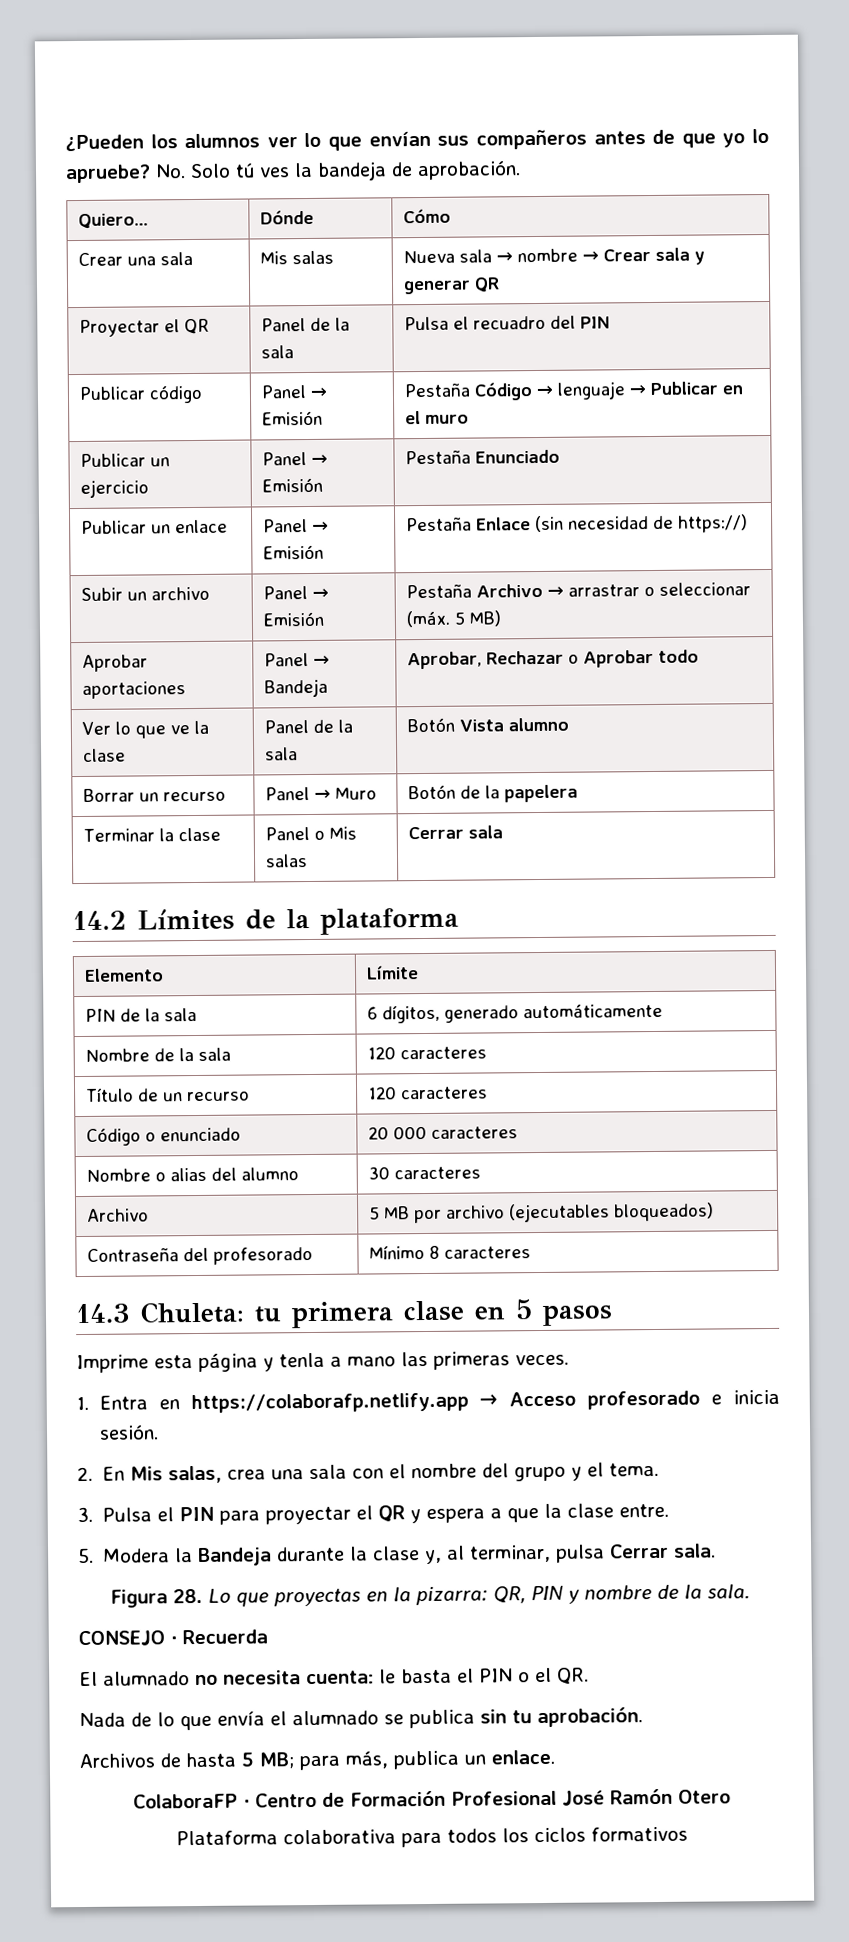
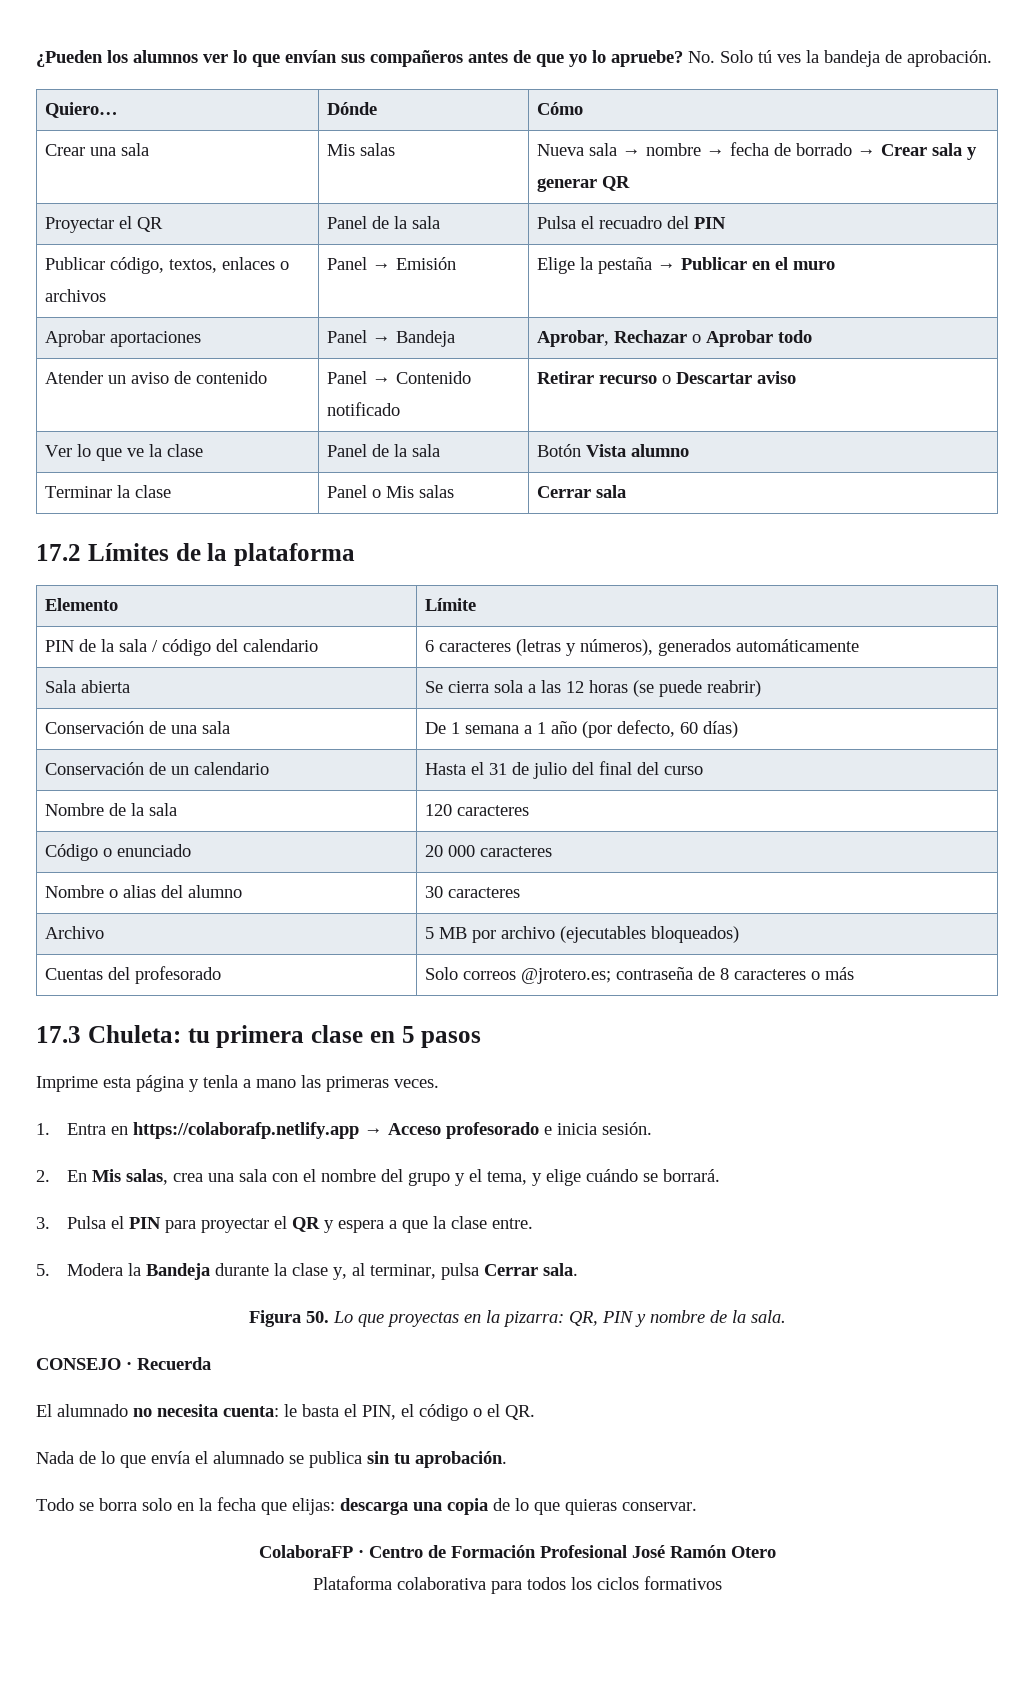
(600, 256) none -> [730,142,877,156] fecha de borrado →
[149,384,204,404] [261,385,328,399] [262,410,324,426] [404,381,627,401] código | Panel → Emisión | Pestaña Código → lenguaje -> [110,257,290,274] [45,289,107,302] [327,257,457,270] [537,257,653,274] código, textos, enlaces o archivos | Panel → Emisión | Elige la pestaña
[80,453,171,467] [80,479,150,498] [262,452,329,466] [262,477,324,493] [405,449,561,465] [81,519,229,534] [263,518,330,533] [263,544,325,560] [406,514,749,533] [81,586,211,601] [263,585,330,600] [263,611,325,627] [406,582,752,599] [406,610,502,628] // Publicar un ejercicio | Panel → Emisión | Pestaña Enunciado // Publicar un enlace | Panel → Emisión | Pestaña Enlace (sin necesidad de https://) // Subir un archivo | Panel → Emisión | Pestaña Archivo → arrastrar o seleccionar (máx. 5 MB) -> (836, 265) none
(700, 656) none -> [45,371,268,384] [327,371,472,384] [327,402,401,416] [537,371,797,384] // Atender un aviso de contenido | Panel → Contenido notificado | Retirar recurso o Descartar aviso
[83,788,227,802] [265,786,378,801] [408,784,579,803] // Borrar un recurso | Panel → Muro | Botón de la papelera -> (690, 450) none
[72,910,127,931] 14.2 -> [36,544,81,561] 17.2
[367,1003,664,1024] | 6 dígitos, generado automáticamente -> [152,639,319,656] [425,639,860,656] [45,680,131,693] [425,680,762,697] [45,721,231,734] [425,720,739,738] [45,762,270,775] [425,761,704,779] / código del calendario | 6 caracteres (letras y números), generados automáticamente // Sala abierta | Se cierra sola a las 12 horas (se puede reabrir) // Conservación de una sala | De 1 semana a 1 año (por defecto, 60 días) // Conservación de un calendario | Hasta el 31 de julio del final del curso
[86,1087,251,1102] [368,1086,489,1100] // Título de un recurso | 120 caracteres -> (530, 810) none
[87,1247,180,1262] Contraseña -> [45,968,104,980] Cuentas
[369,1245,426,1260] Mínimo -> [425,967,716,984] Solo correos @jrotero.es; contraseña de
[75,1303,131,1324] // 14.3 -> [811,967,855,980] [36,1026,81,1043] o más // 17.3
[609,1462,660,1477] tema. -> [487,1169,721,1186] tema, y elige cuándo se borrará.
[173,1588,203,1604] 28. -> [305,1311,329,1323] 50.
[479,1668,513,1683] PIN -> [362,1404,468,1421] PIN, el código
[79,1749,555,1771] Archivos de hasta 5 MB; para más, publica un enlace. -> [36,1497,697,1515] Todo se borra solo en la fecha que elijas: descarga una copia de lo que quieras conservar.

